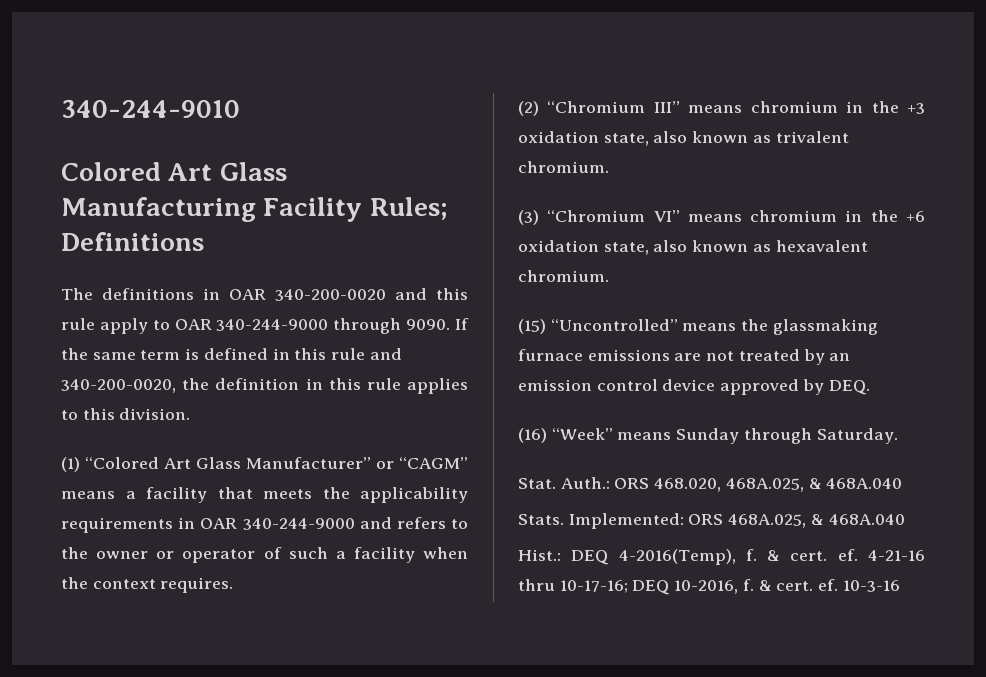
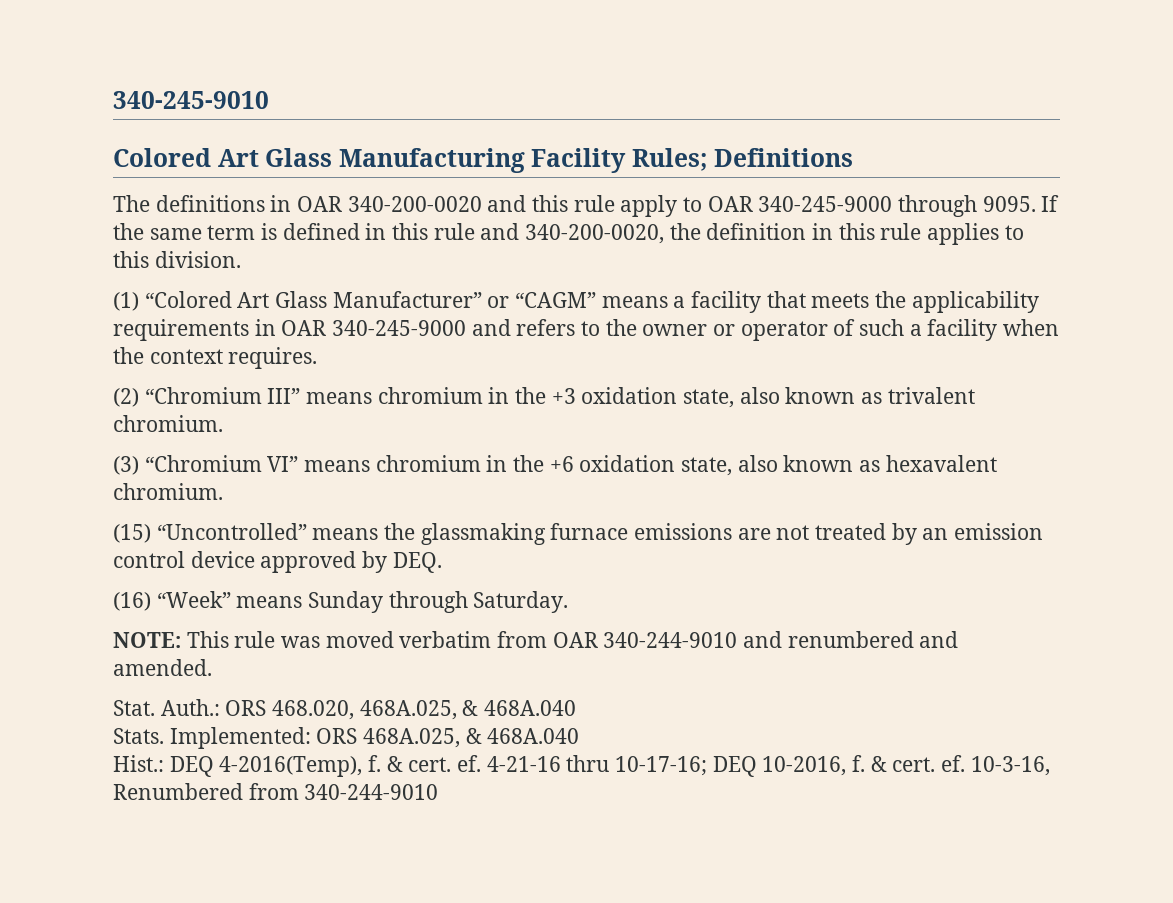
[61,99,240,118] 340-244-9010 -> [113,91,269,109] 340-245-9010
[216,318,451,334] 340-244-9000 through 9090. -> [758,195,1036,217] 340-245-9000 through 9095.
[242,518,355,530] 340-244-9000 -> [332,320,467,336] 340-245-9000
(898, 436) none -> [113,631,959,648] [113,659,212,676] // NOTE: This rule was moved verbatim from OAR 340-244-9010 and renumbered and amended.
[842,580,900,592] 10-3-16 -> [970,756,1050,776] [113,783,439,800] 10-3-16, Renumbered from 340-244-9010

